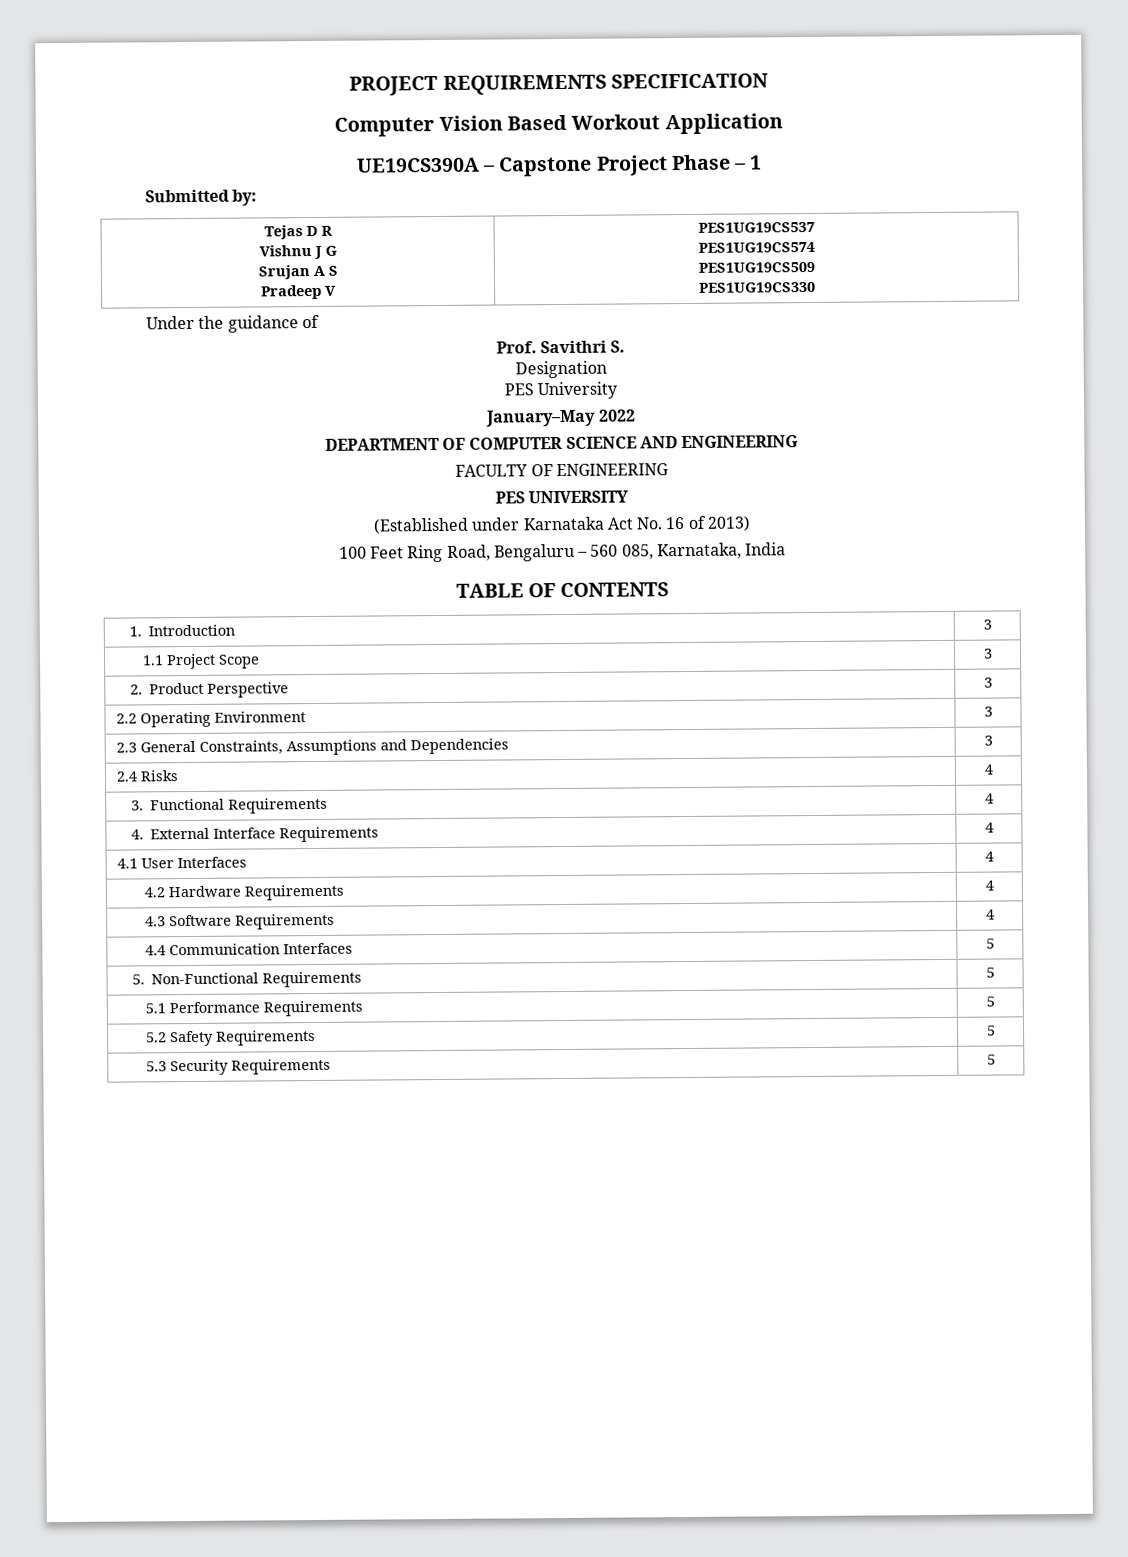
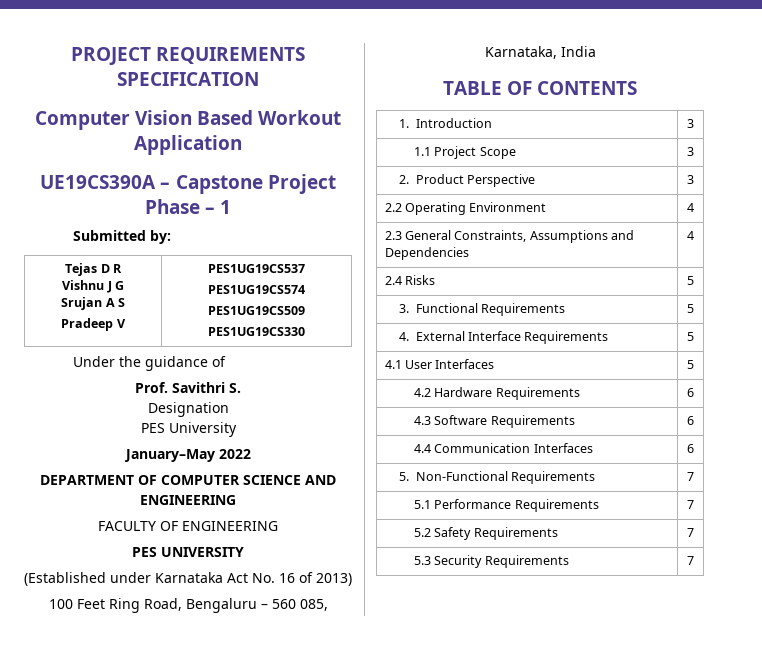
[983,706,993,717] 3 -> [687,203,694,212] 4
[983,735,993,746] 3 -> [687,231,694,240] 4
[983,764,993,775] 4 -> [687,276,694,285] 5
[984,793,994,804] 4 -> [687,304,694,313] 5
[984,822,994,833] 4 -> [687,332,694,341] 5
[984,851,994,862] 4 -> [687,360,694,369] 5
[984,880,994,891] 4 -> [687,388,694,397] 6
[985,909,995,920] 4 -> [687,416,694,425] 6
[985,938,995,949] 5 -> [687,444,694,453] 6
[985,967,995,978] 5 -> [687,472,694,481] 7
[985,996,995,1007] 5 -> [687,500,694,509] 7
[985,1025,996,1036] 5 -> [687,528,694,537] 7
[986,1054,996,1065] 5 -> [687,556,694,565] 7

